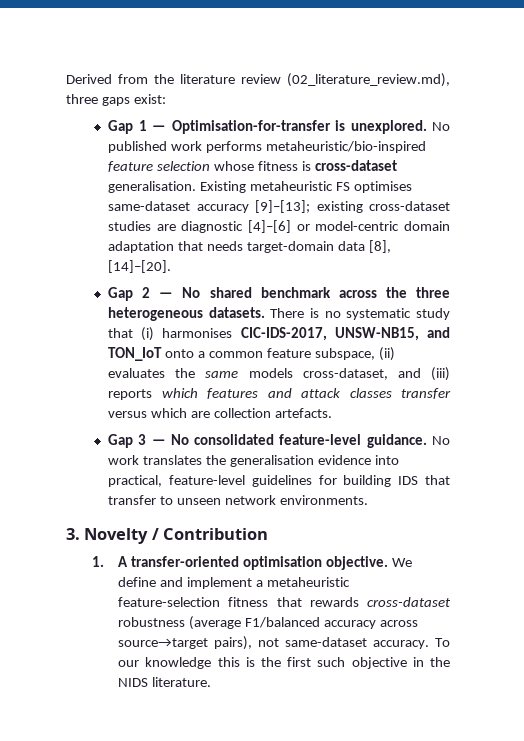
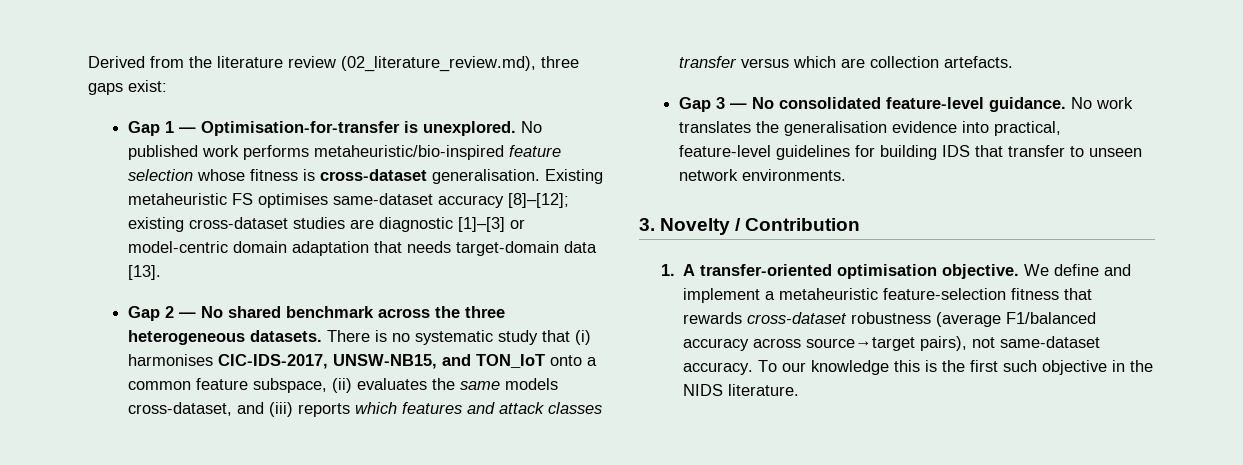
[255,200,311,213] [9]–[13]; -> [507,193,569,208] [8]–[12];
[248,220,292,233] [4]–[6] -> [457,217,505,232] [1]–[3]
[368,240,391,253] [108,260,172,273] [8], [14]–[20]. -> [127,265,161,280] [13].

